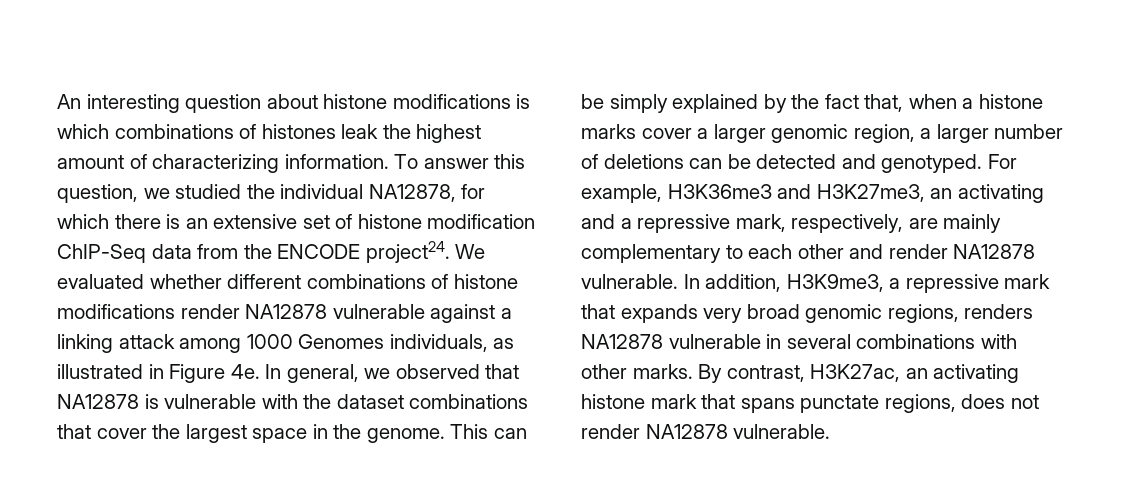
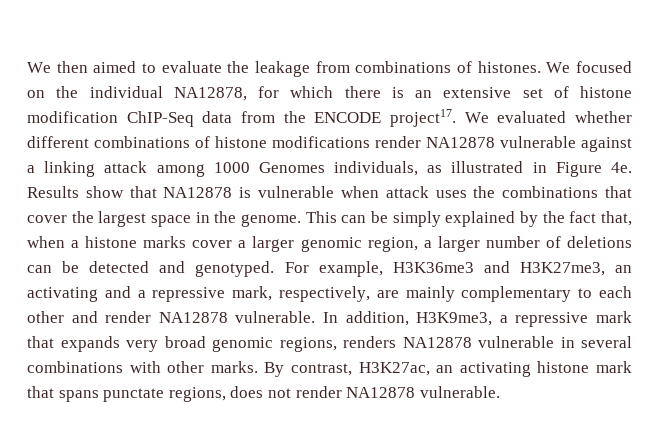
[57,94,531,113] [57,124,482,143] [57,154,526,173] [57,184,242,203] An interesting question about histone modifications is which combinations of histones leak the highest amount of characterizing information. To answer this question, we studied -> [27,61,632,77] [27,90,45,98] We then aimed to evaluate the leakage from combinations of histones. We focused on
[365,241,450,263] project24. -> [390,109,456,127] project17.
[265,364,520,383] [57,394,404,409] In general, we observed that NA12878 is vulnerable with the dataset -> [27,186,496,198] Results show that NA12878 is vulnerable when attack uses the

